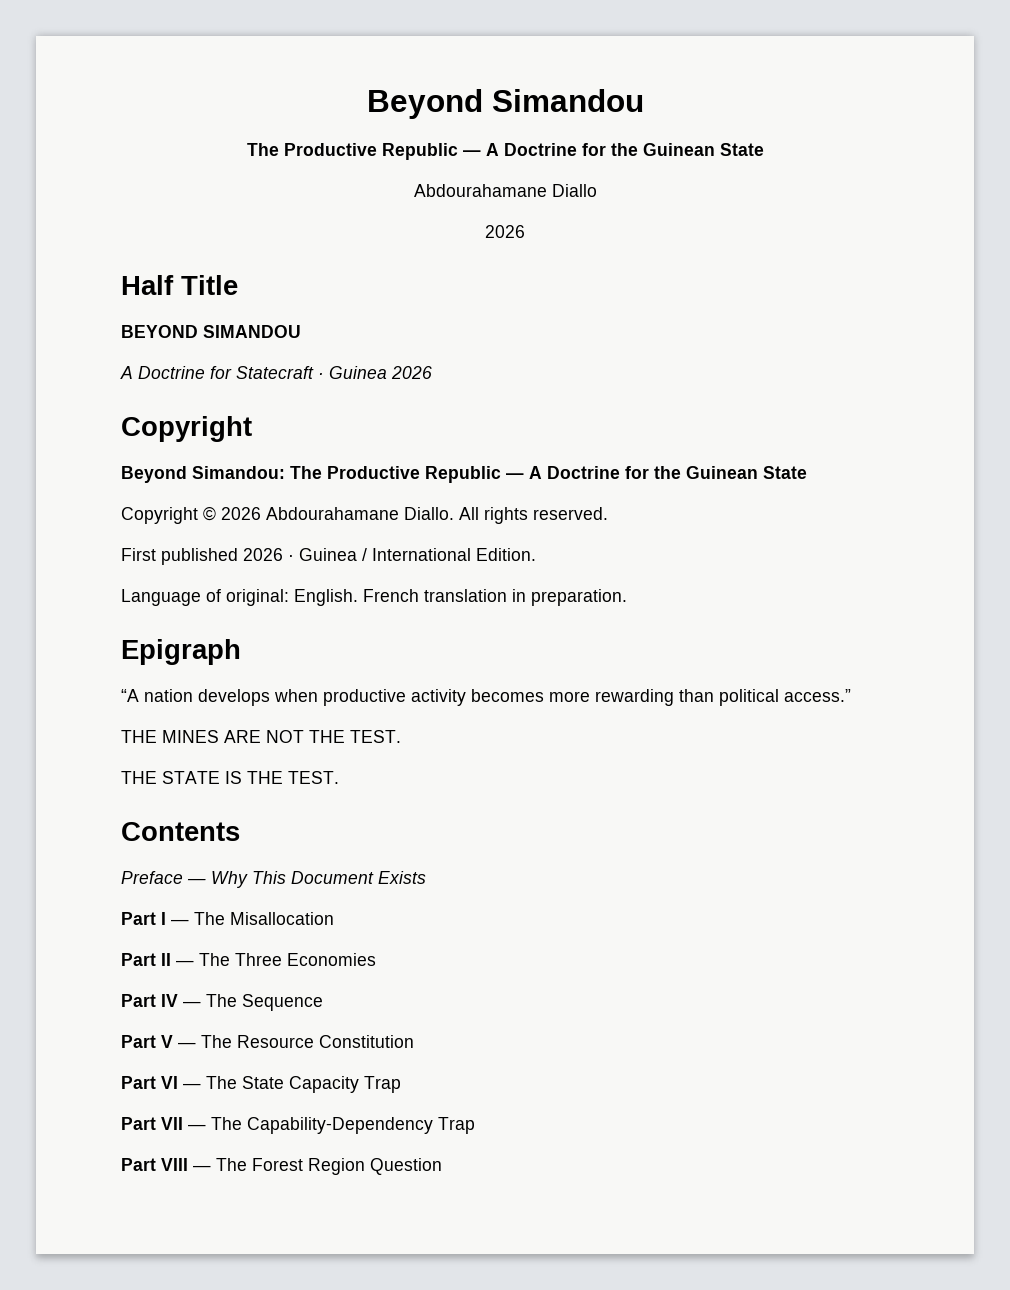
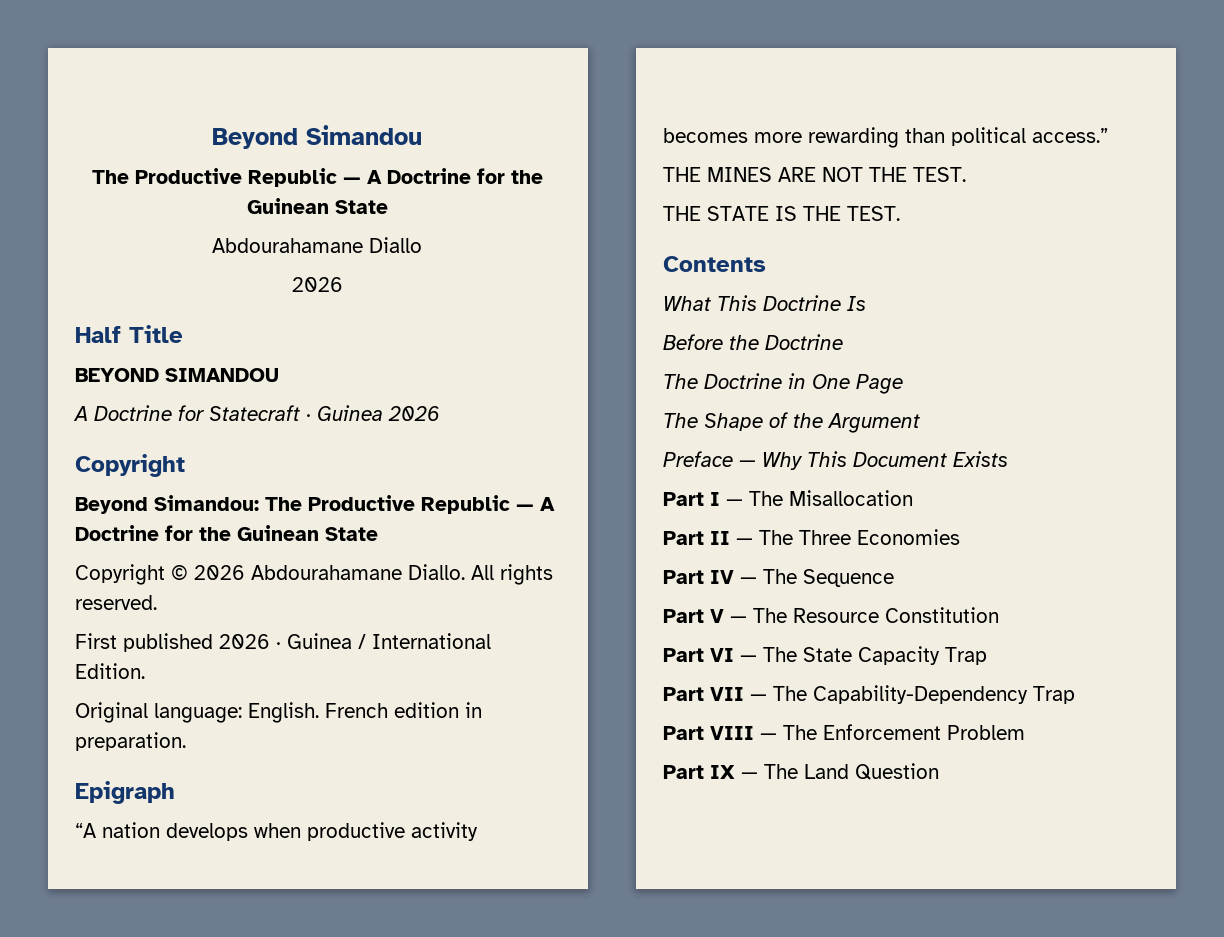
[121,589,289,606] Language of original: -> [75,702,242,723] Original language:
[424,589,507,602] translation -> [394,702,459,718] edition
(240, 831) none -> [663,295,866,311] [663,334,843,350] [663,373,903,394] [663,412,920,433] // What This Doctrine Is // Before the Doctrine // The Doctrine in One Page // The Shape of the Argument
[252,1158,365,1175] Forest Region -> [823,724,1025,740] [663,764,849,779] Enforcement Problem // Part IX — The Land

